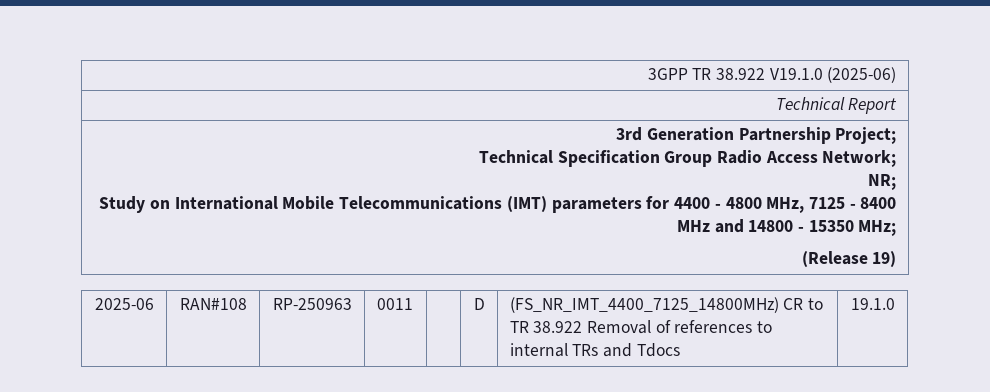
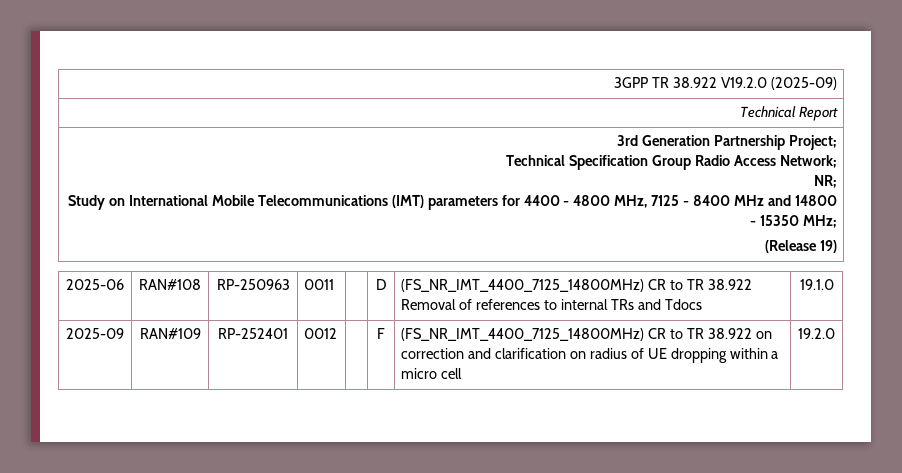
[769,67,897,83] V19.1.0 (2025-06) -> [720,77,837,90] V19.2.0 (2025-09)
(895, 304) none -> [66,328,124,339] [139,328,201,339] [218,328,288,339] [304,328,338,339] [377,328,385,339] [401,328,772,341] [401,348,779,363] [401,368,463,379] [798,328,835,339] // 2025-09 | RAN#109 | RP-252401 | 0012 | | F | (FS_NR_IMT_4400_7125_14800MHz) CR to TR 38.922 on correction and clarification on radius of UE dropping within a micro cell | 19.2.0

